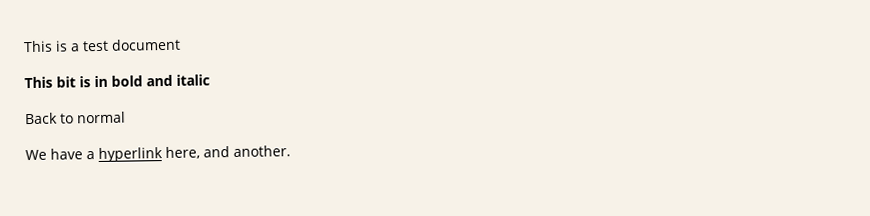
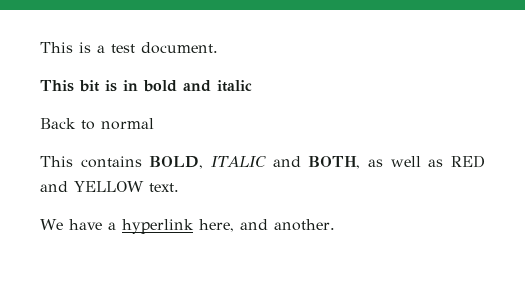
[111,38,181,51] document -> [141,42,218,54] document.
(126, 117) none -> [40,155,486,169] [40,181,179,192] // This contains BOLD, ITALIC and BOTH, as well as RED and YELLOW text.

